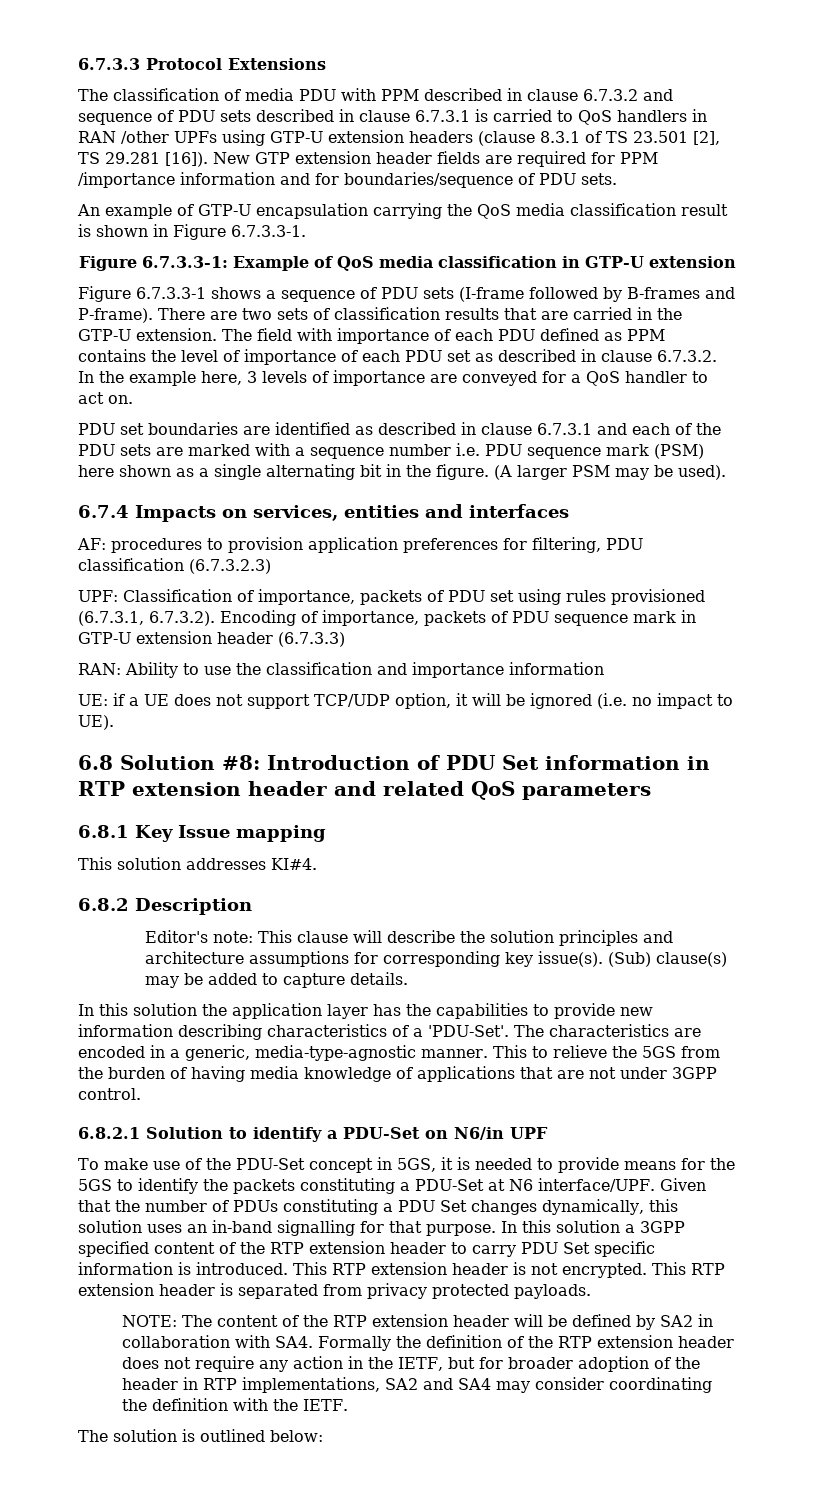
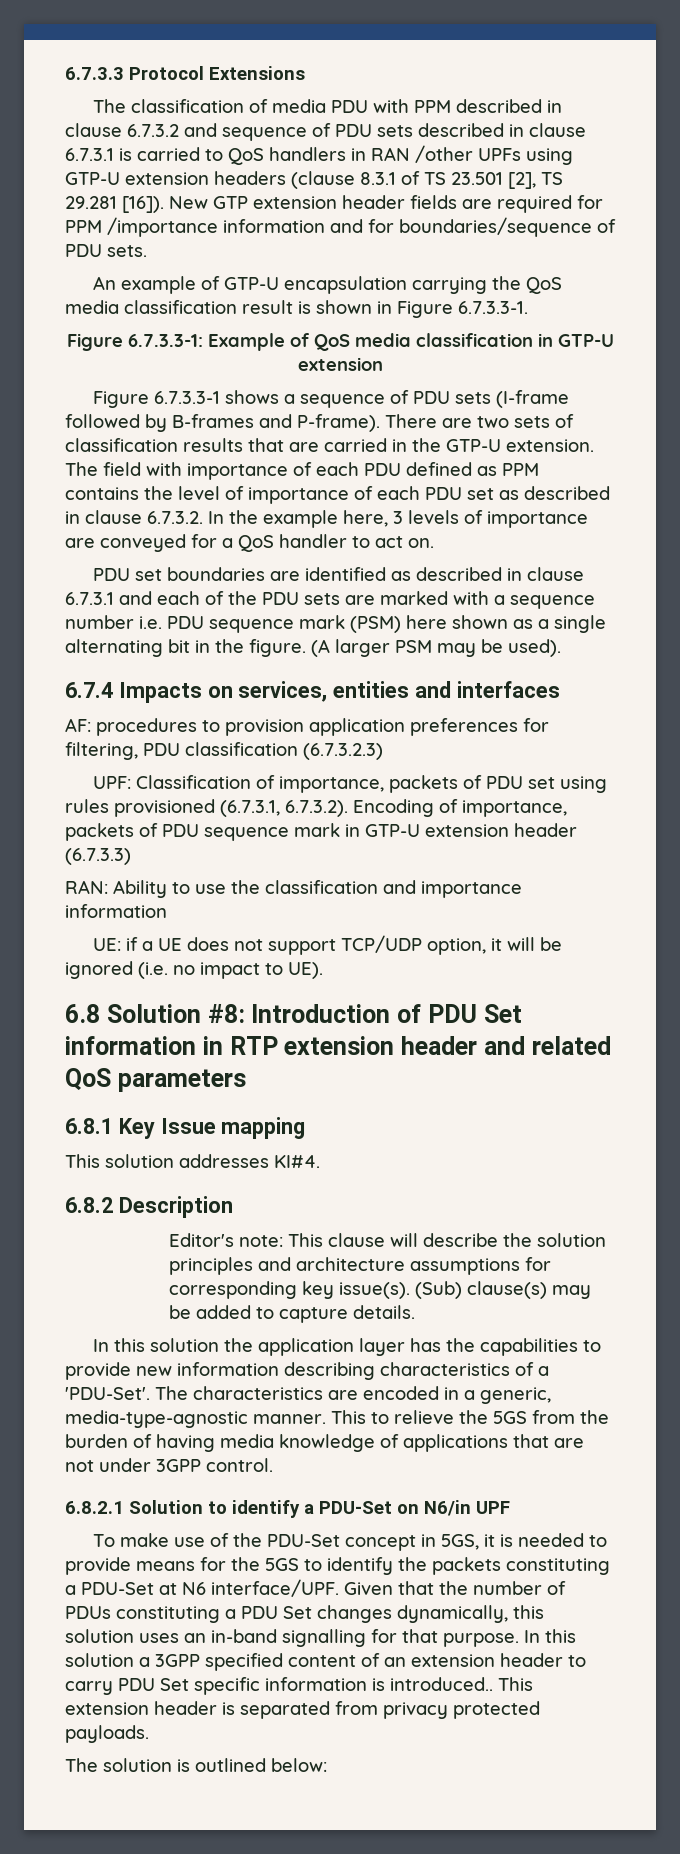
[240,1242,304,1254] the RTP -> [384,1657,406,1667] an
[196,1262,725,1278] introduced. This RTP extension header is not encrypted. This RTP -> [390,1677,533,1691] introduced.. This
[122,1314,714,1330] [122,1335,735,1351] [122,1356,701,1372] [122,1377,713,1393] [122,1398,349,1411] // NOTE: The content of the RTP extension header will be defined by SA2 in collaboration with SA4. Formally the definition of the RTP extension header does not require any action in the IETF, but for broader adoption of the header in RTP implementations, SA2 and SA4 may consider coordinating the definition with the IETF. -> (149, 1734) none

